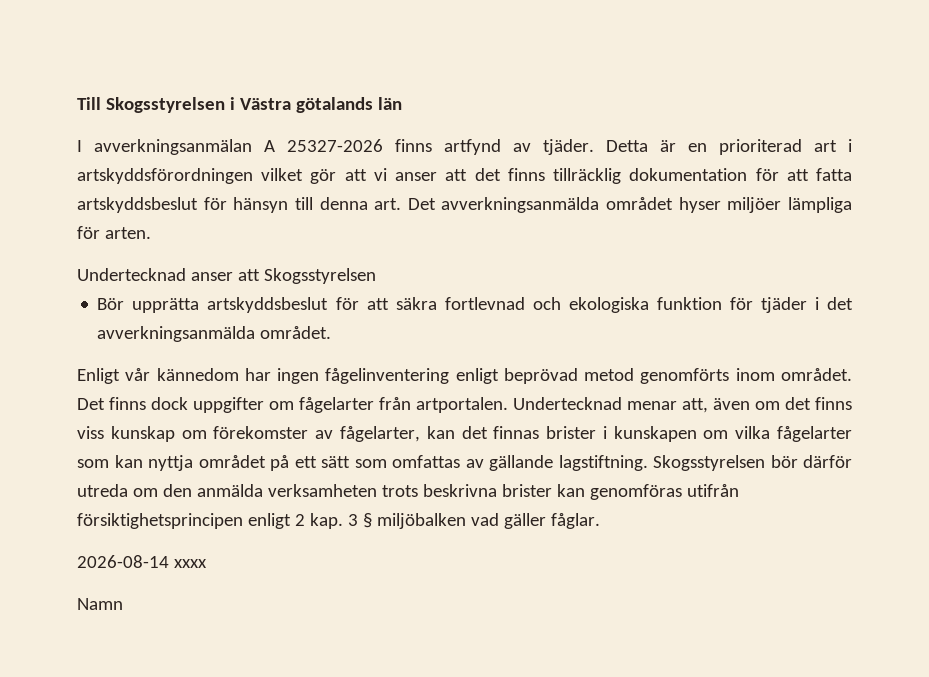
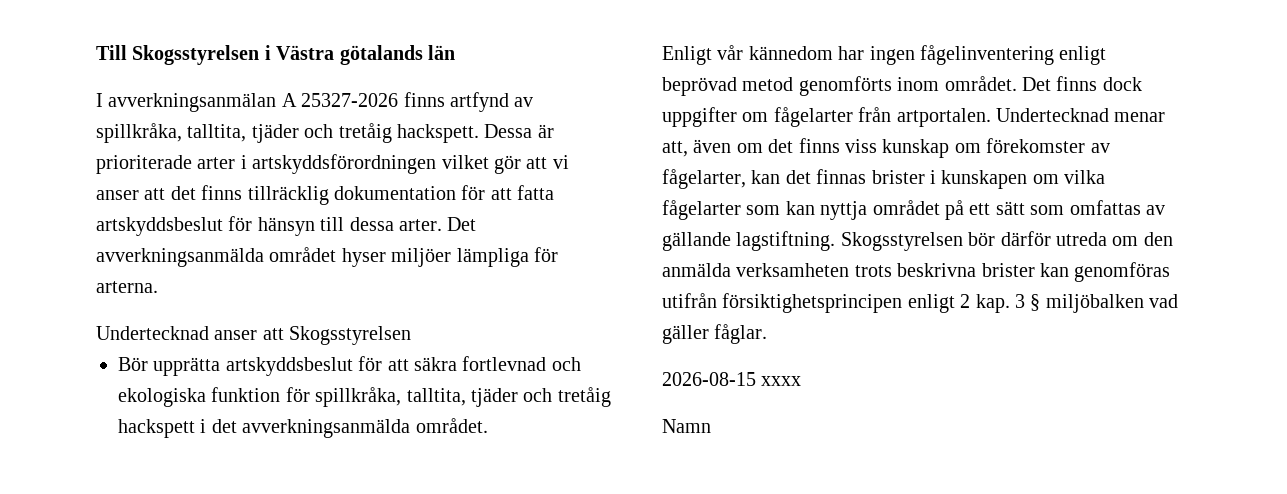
[543,139,837,155] tjäder. Detta är en prioriterad art -> [96,123,554,143] [96,155,236,174] spillkråka, talltita, tjäder och tretåig hackspett. Dessa är prioriterade arter
[319,197,402,210] denna art. -> [349,217,442,231] dessa arter.
[104,227,151,239] arten. -> [96,281,158,293] arterna.
[760,297,807,313] tjäder -> [315,387,611,407] [118,419,195,438] spillkråka, talltita, tjäder och tretåig hackspett
[77,555,169,568] 2026-08-14 -> [662,372,756,386] 2026-08-15

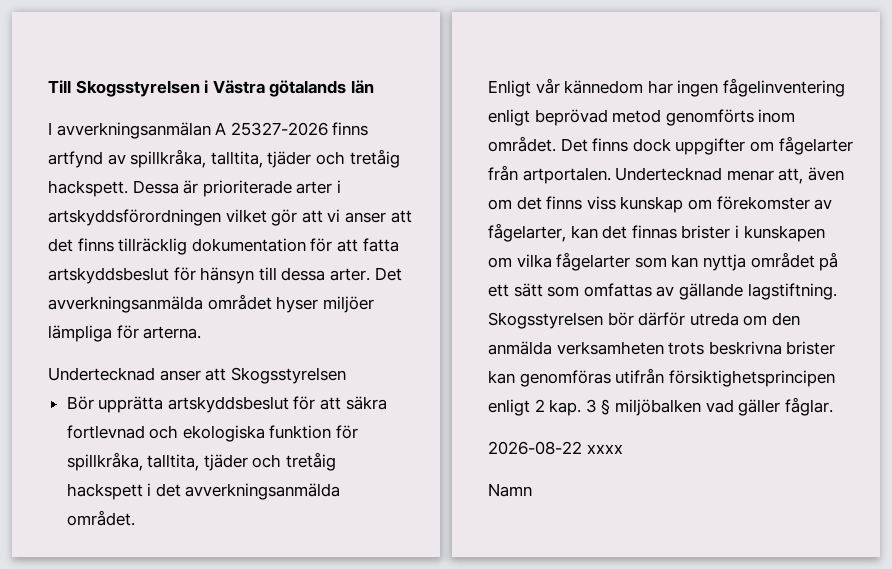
[662,372,756,386] 2026-08-15 -> [488,441,582,455] 2026-08-22

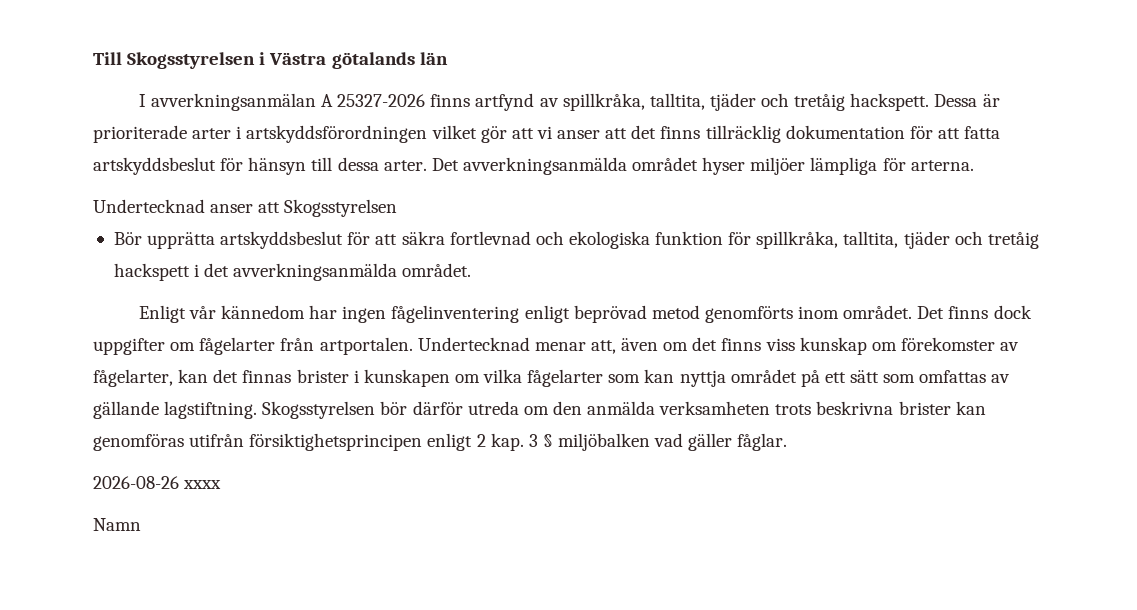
[488,441,582,455] 2026-08-22 -> [93,476,179,489] 2026-08-26

